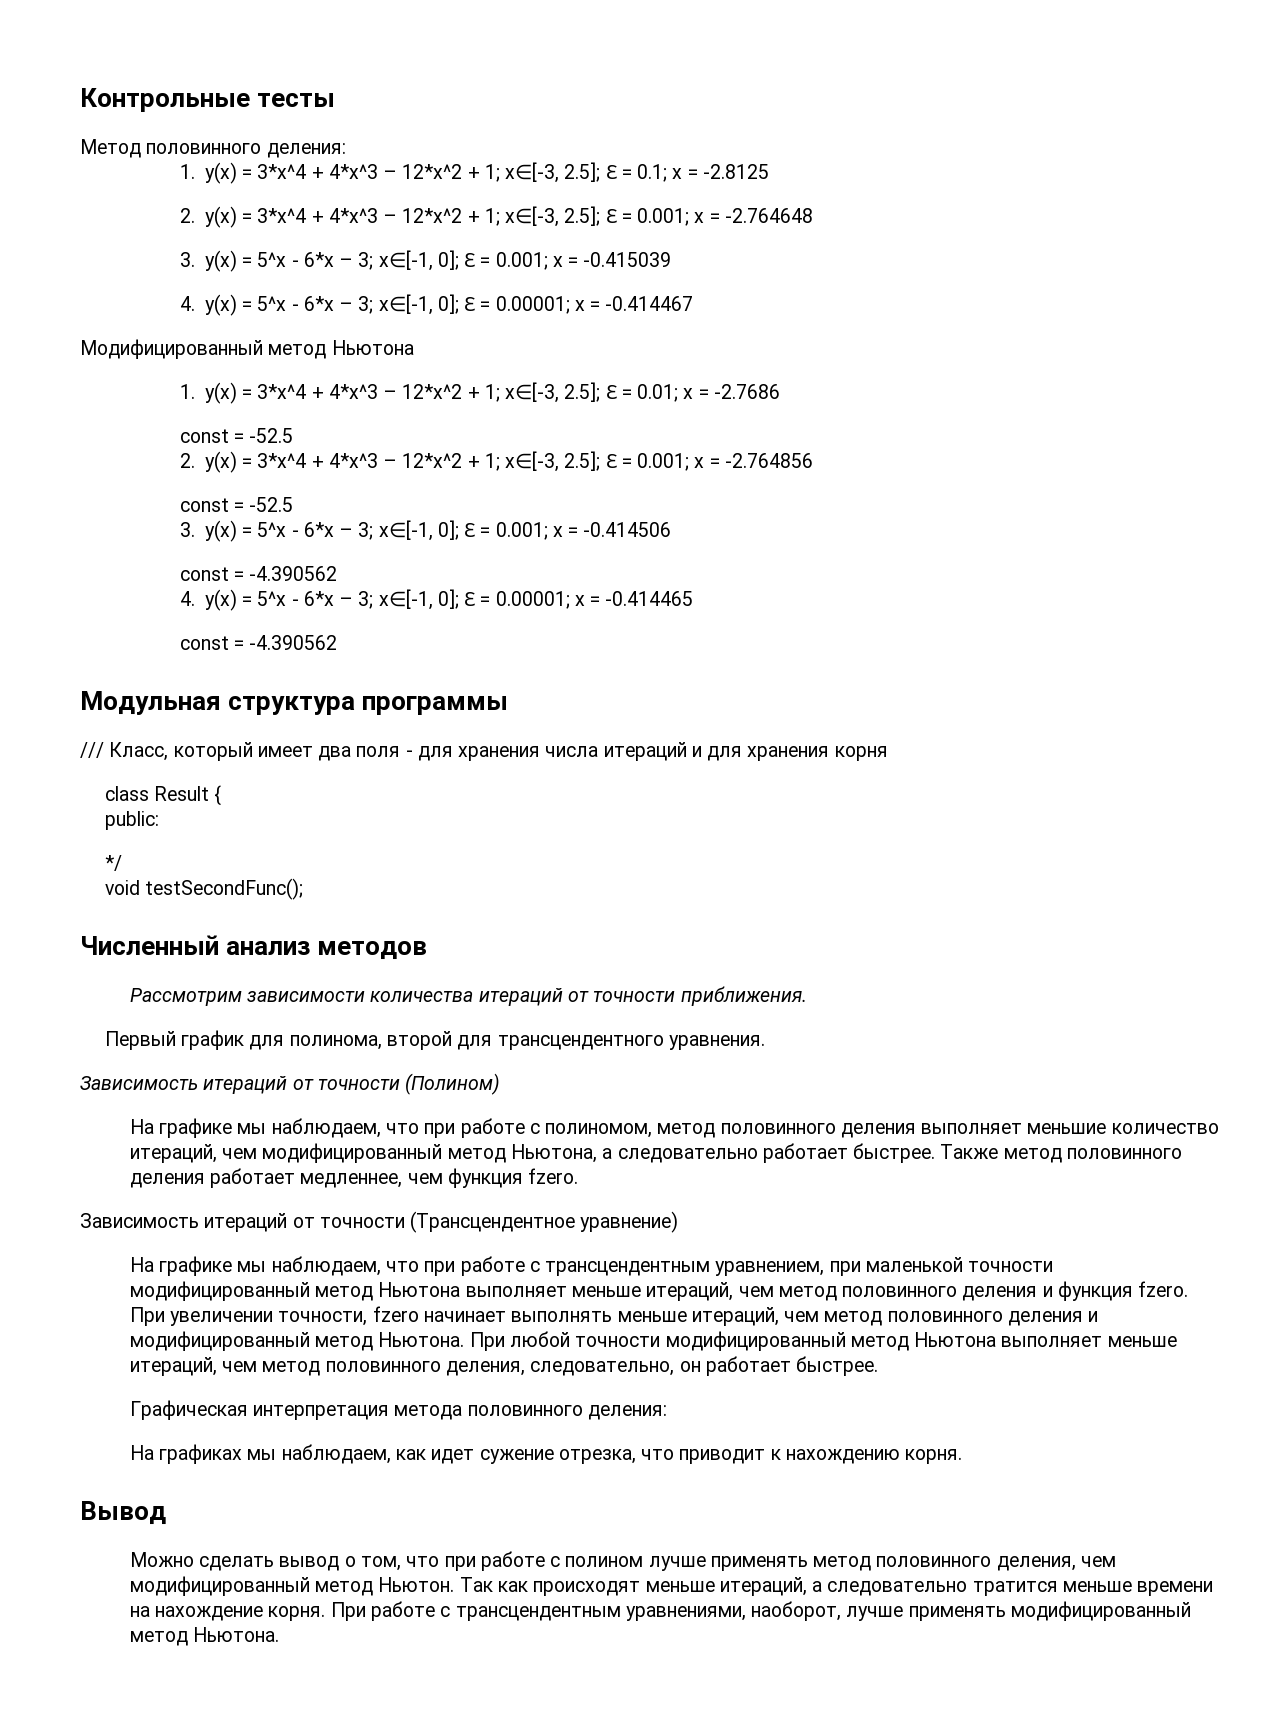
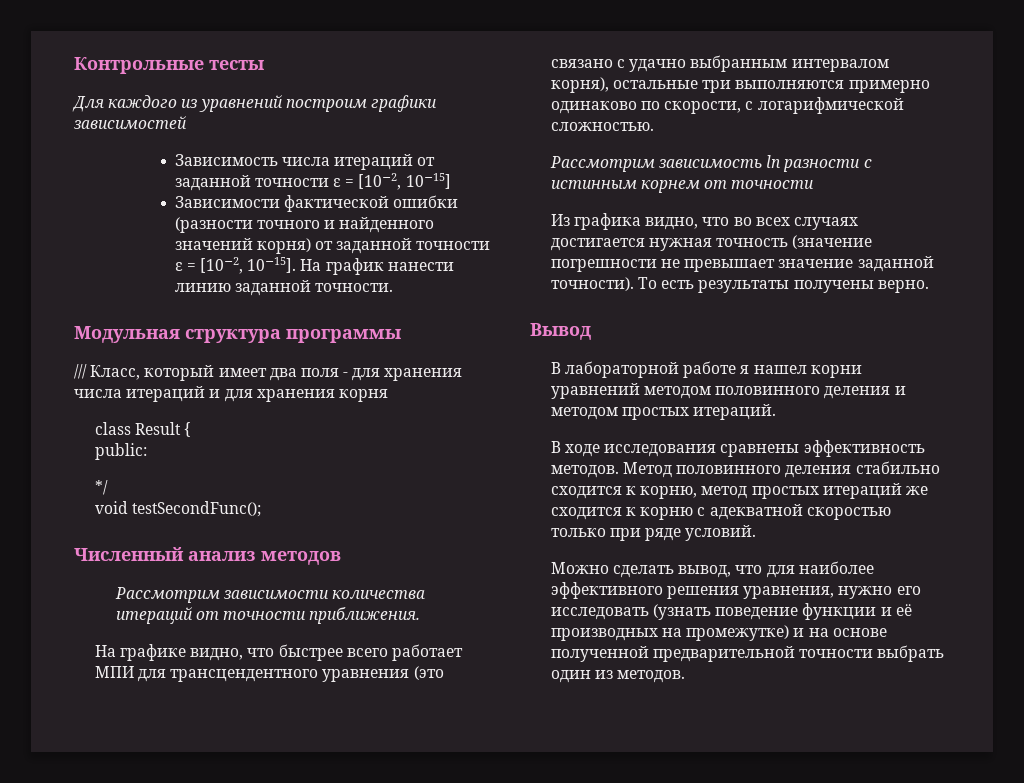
[80,139,346,158] [179,162,770,184] [179,206,814,228] [179,250,672,272] [179,294,694,316] [80,339,414,359] [179,382,781,404] [179,428,294,443] [179,451,814,473] [179,497,294,512] [179,520,672,542] [179,566,338,581] [179,589,694,611] [179,635,338,650] Метод половинного деления: // 1. y(x) = 3*x^4 + 4*x^3 – 12*x^2 + 1; x∈[-3, 2.5]; ℇ = 0.1; x = -2.8125 // 2. y(x) = 3*x^4 + 4*x^3 – 12*x^2 + 1; x∈[-3, 2.5]; ℇ = 0.001; x = -2.764648 // 3. y(x) = 5^x - 6*x – 3; x∈[-1, 0]; ℇ = 0.001; x = -0.415039 // 4. y(x) = 5^x - 6*x – 3; x∈[-1, 0]; ℇ = 0.00001; x = -0.414467 // Модифицированный метод Ньютона // 1. y(x) = 3*x^4 + 4*x^3 – 12*x^2 + 1; x∈[-3, 2.5]; ℇ = 0.01; x = -2.7686 // const = -52.5 // 2. y(x) = 3*x^4 + 4*x^3 – 12*x^2 + 1; x∈[-3, 2.5]; ℇ = 0.001; x = -2.764856 // const = -52.5 // 3. y(x) = 5^x - 6*x – 3; x∈[-1, 0]; ℇ = 0.001; x = -0.414506 // const = -4.390562 // 4. y(x) = 5^x - 6*x – 3; x∈[-1, 0]; ℇ = 0.00001; x = -0.414465 // const = -4.390562 -> [72,95,437,112] [74,116,187,129] [174,154,436,170] [174,173,451,191] [174,195,458,212] [174,217,435,233] [174,238,491,254] [174,257,454,275] [174,280,393,296] Для каждого из уравнений построим графики зависимостей // Зависимость числа итераций от заданной точности ε = [10−2, 10−15] // Зависимости фактической ошибки (разности точного и найденного значений корня) от заданной точности ε = [10−2, 10−15]. На график нанести линию заданной точности.
[104,1030,765,1050] [80,1073,501,1095] [129,1118,1219,1138] [129,1143,1182,1163] [129,1168,579,1188] [80,1211,679,1233] [129,1256,1054,1276] [129,1281,1189,1301] [129,1306,1099,1326] [129,1331,1177,1351] [129,1356,879,1376] [129,1400,667,1420] [129,1444,963,1464] [80,1501,166,1525] [129,1551,1116,1571] [129,1576,1214,1596] [129,1601,1191,1621] [129,1627,280,1646] Первый график для полинома, второй для трансцендентного уравнения. // Зависимость итераций от точности (Полином) // На графике мы наблюдаем, что при работе с полиномом, метод половинного деления выполняет меньшие количество итераций, чем модифицированный метод Ньютона, а следовательно работает быстрее. Также метод половинного деления работает медленнее, чем функция fzero. // Зависимость итераций от точности (Трансцендентное уравнение) // На графике мы наблюдаем, что при работе с трансцендентным уравнением, при маленькой точности модифицированный метод Ньютона выполняет меньше итераций, чем метод половинного деления и функция fzero. При увеличении точности, fzero начинает выполнять меньше итераций, чем метод половинного деления и модифицированный метод Ньютона. При любой точности модифицированный метод Ньютона выполняет меньше итераций, чем метод половинного деления, следовательно, он работает быстрее. // Графическая интерпретация метода половинного деления: // На графиках мы наблюдаем, как идет сужение отрезка, что приводит к нахождению корня. // Вывод // Можно сделать вывод о том, что при работе с полином лучше применять метод половинного деления, чем модифицированный метод Ньютон. Так как происходят меньше итераций, а следовательно тратится меньше времени на нахождение корня. При работе с трансцендентным уравнениями, наоборот, лучше применять модифицированный метод Ньютона. -> [94,644,464,661] [94,666,444,682] [550,55,889,72] [550,77,930,93] [550,97,904,114] [550,122,654,131] [549,155,872,172] [550,180,815,193] [550,213,859,230] [550,235,873,251] [550,256,934,272] [550,277,929,293] [530,323,591,340] [550,361,862,378] [550,383,906,399] [550,404,777,420] [550,440,925,457] [550,461,940,478] [550,483,929,499] [550,504,891,520] [550,525,757,541] [550,561,874,578] [550,582,921,599] [550,603,912,620] [550,625,887,641] [550,645,945,662] [550,670,686,683] На графике видно, что быстрее всего работает МПИ для трансцендентного уравнения (это связано с удачно выбранным интервалом корня), остальные три выполняются примерно одинаково по скорости, с логарифмической сложностью. // Рассмотрим зависимость ln разности с истинным корнем от точности // Из графика видно, что во всех случаях достигается нужная точность (значение погрешности не превышает значение заданной точности). То есть результаты получены верно. // Вывод // В лабораторной работе я нашел корни уравнений методом половинного деления и методом простых итераций. // В ходе исследования сравнены эффективность методов. Метод половинного деления стабильно сходится к корню, метод простых итераций же сходится к корню с адекватной скоростью только при ряде условий. // Можно сделать вывод, что для наиболее эффективного решения уравнения, нужно его исследовать (узнать поведение функции и её производных на промежутке) и на основе полученной предварительной точности выбрать один из методов.

